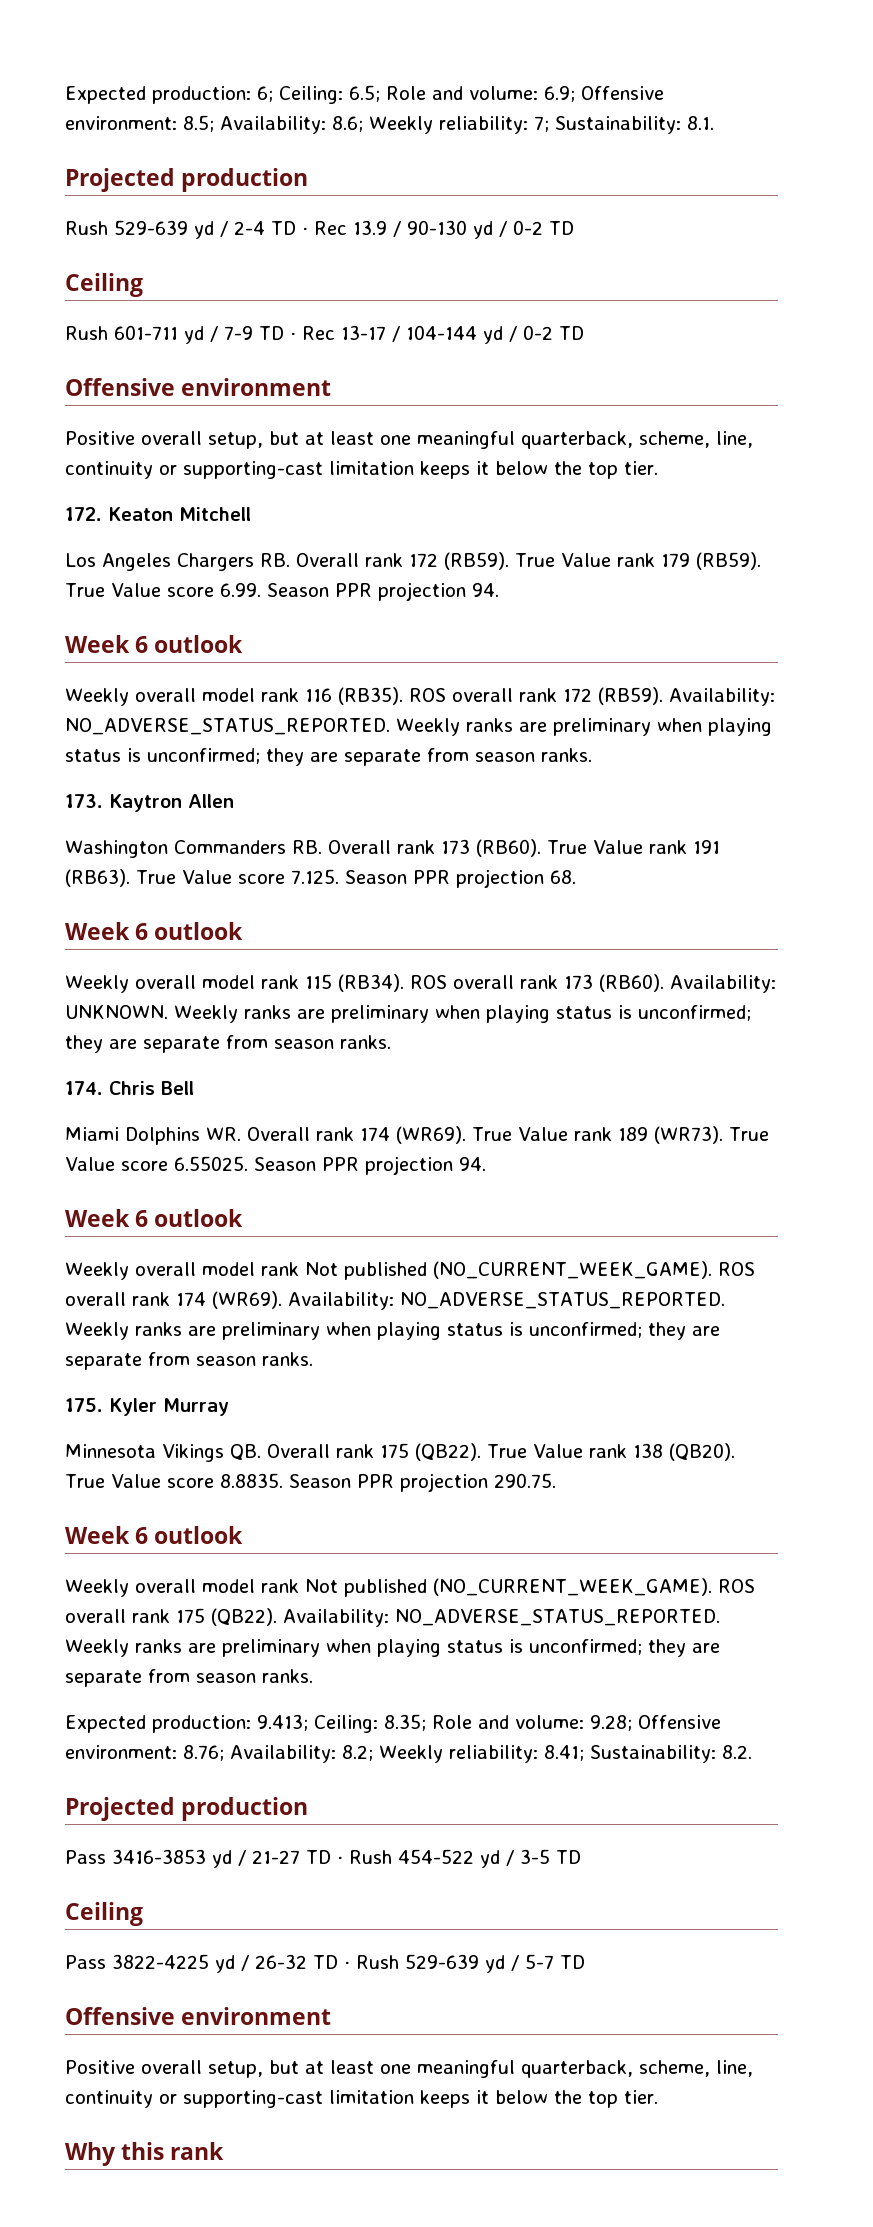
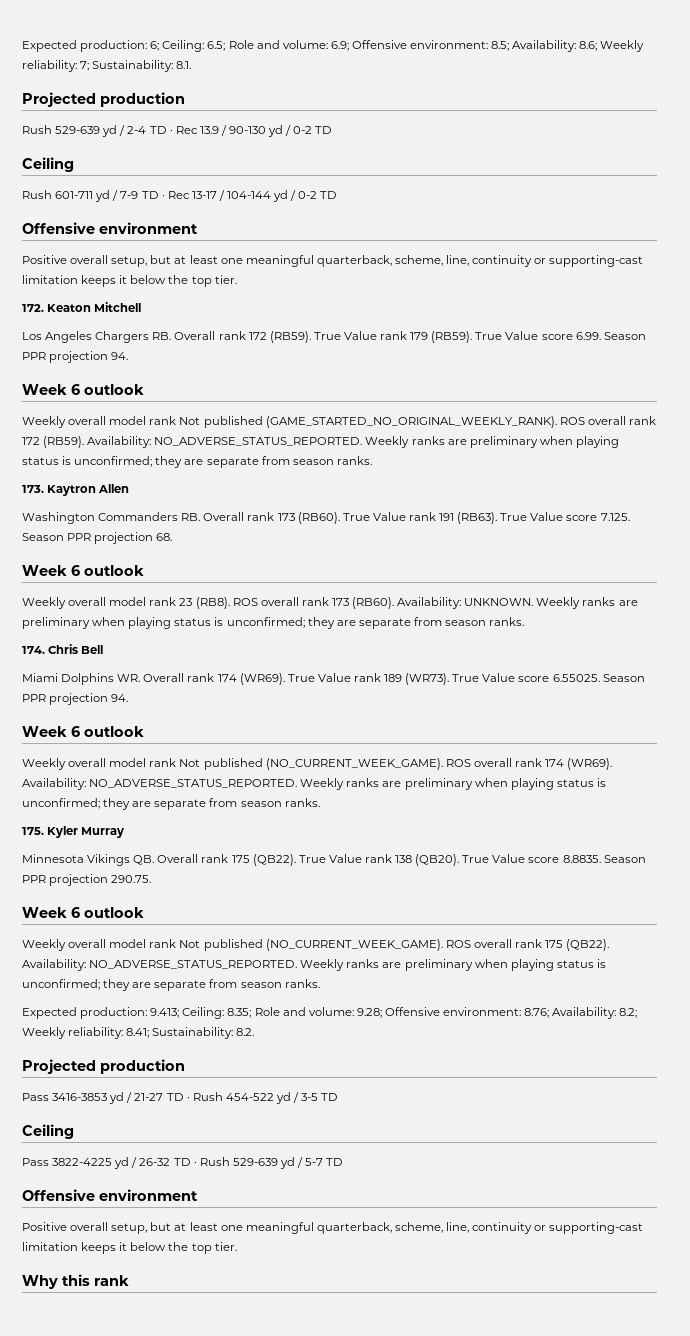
[304,687,403,705] 116 (RB35). -> [179,416,557,428] Not published (GAME_STARTED_NO_ORIGINAL_WEEKLY_RANK).
[304,974,404,992] 115 (RB34). -> [179,597,230,609] 23 (RB8).

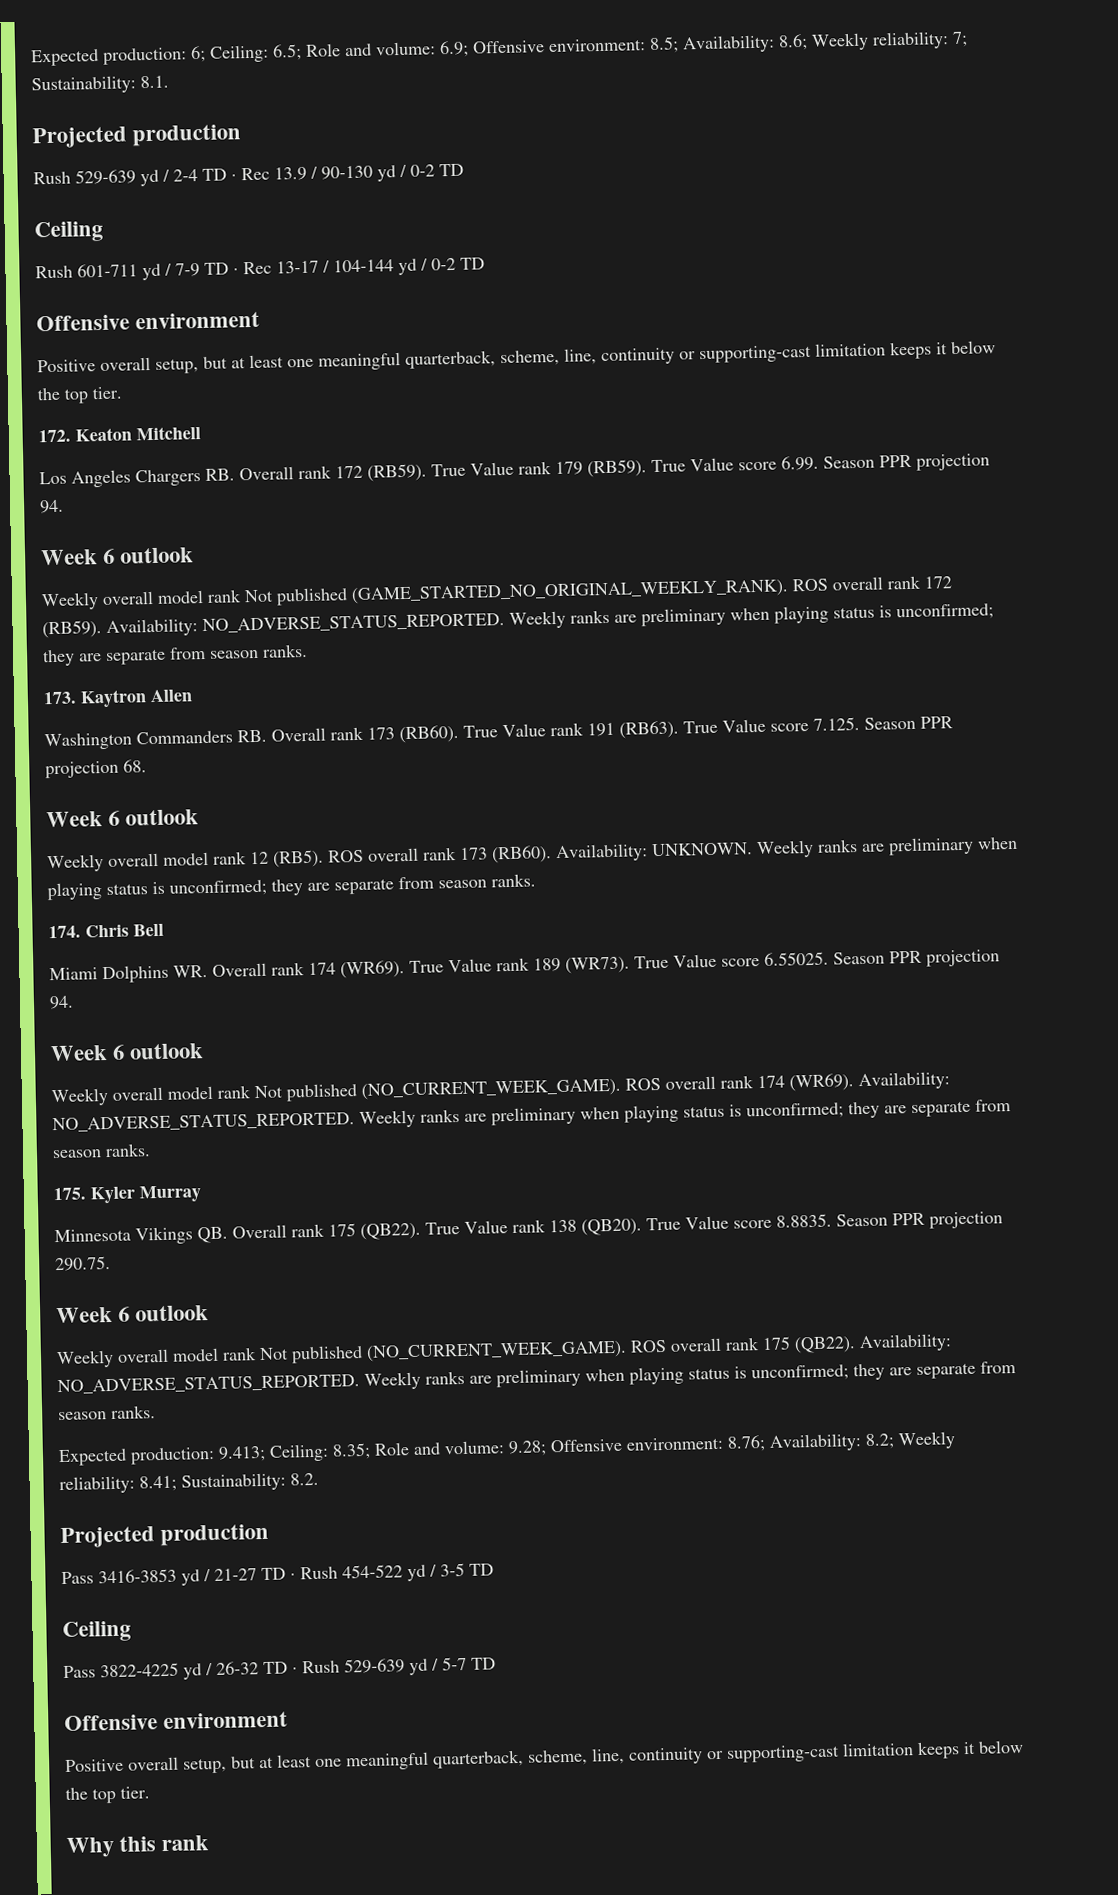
[179,597,230,609] 23 (RB8). -> [250,849,324,868] 12 (RB5).

